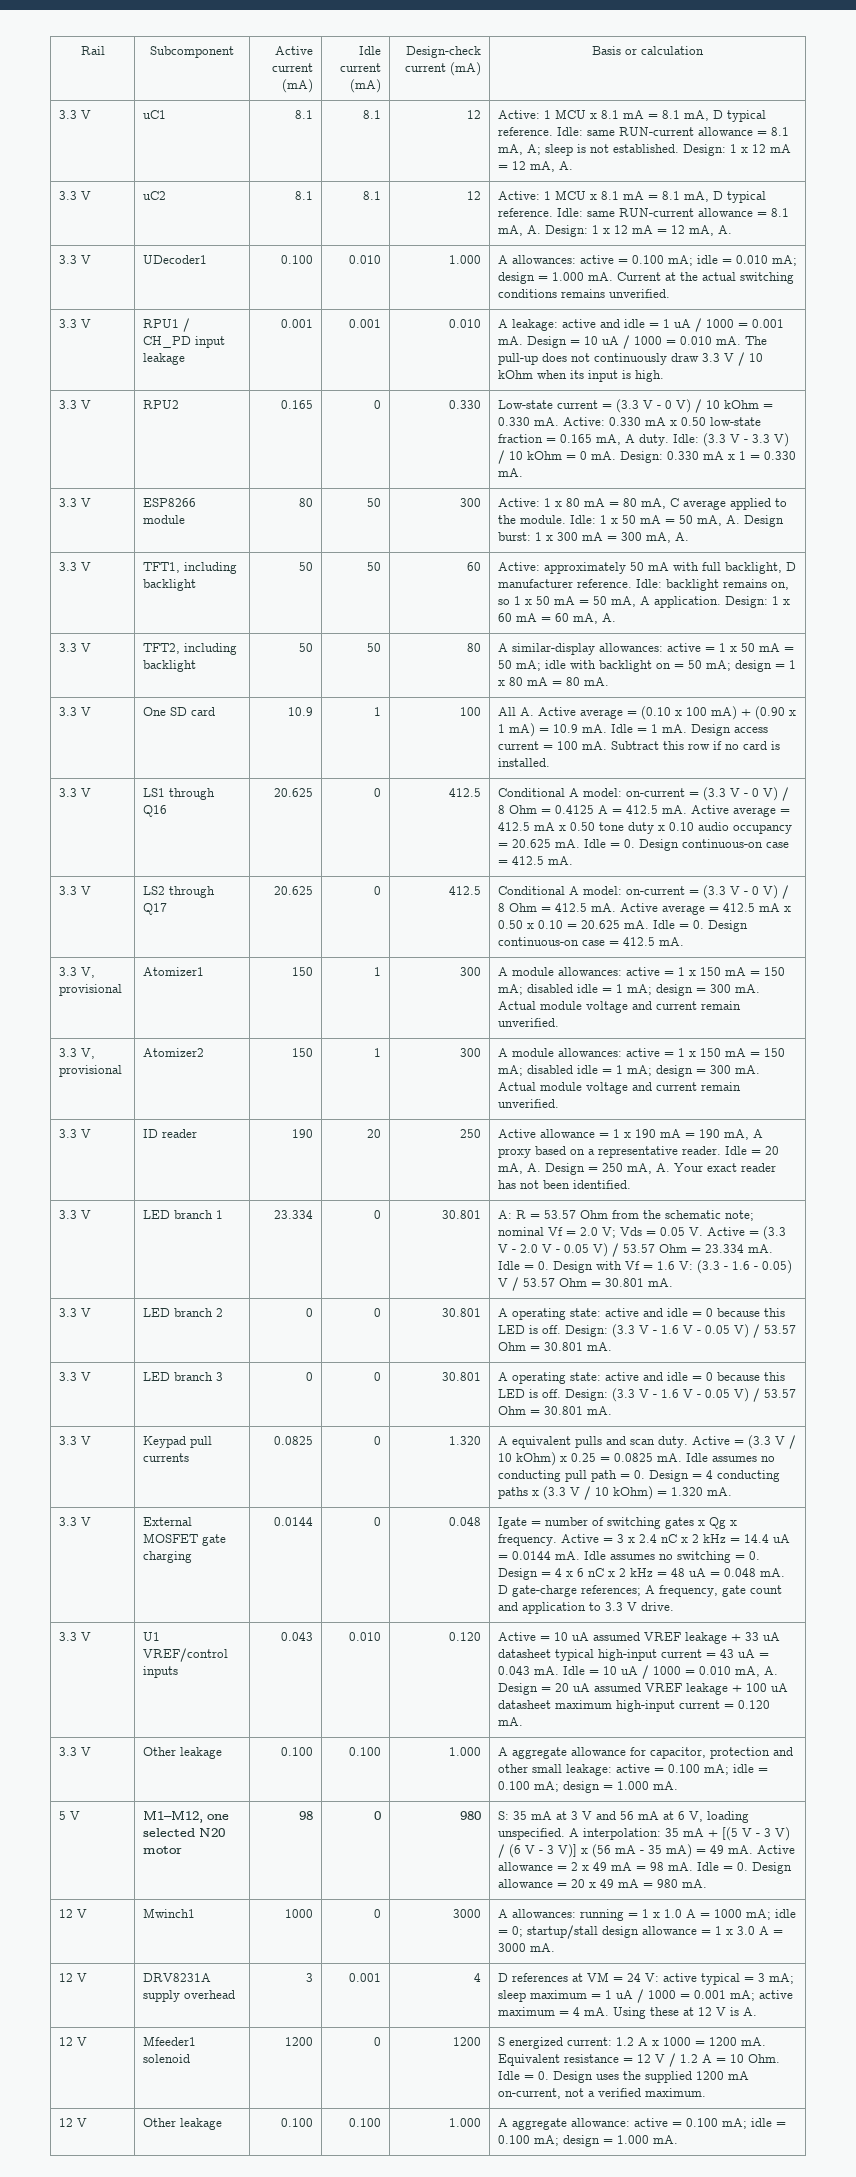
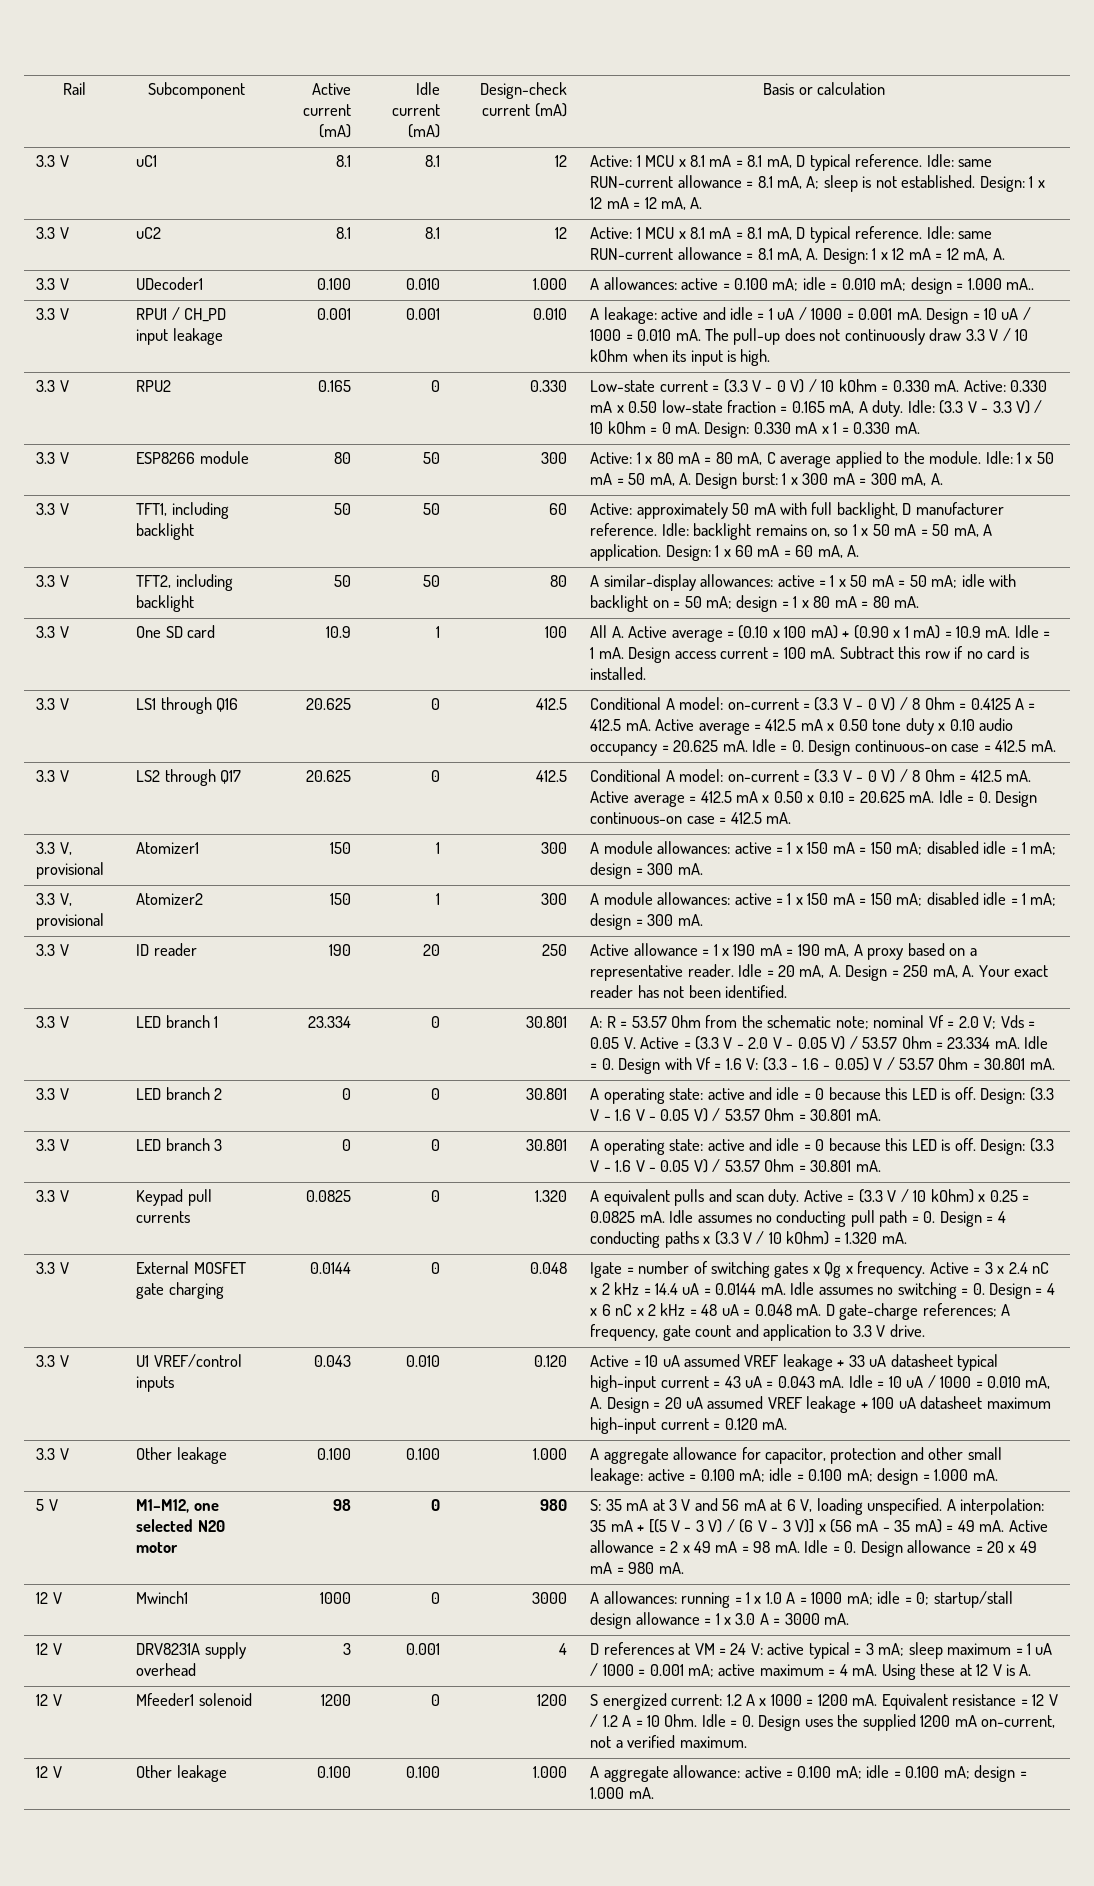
[587,272,794,284] [497,289,670,298] mA. Current at the actual switching conditions remains unverified. -> [1006,278,1035,290] mA..
[497,1001,741,1013] [497,1018,559,1027] Actual module voltage and current remain unverified. -> (703, 869) none
[497,1082,741,1094] [497,1099,559,1108] Actual module voltage and current remain unverified. -> (703, 920) none

